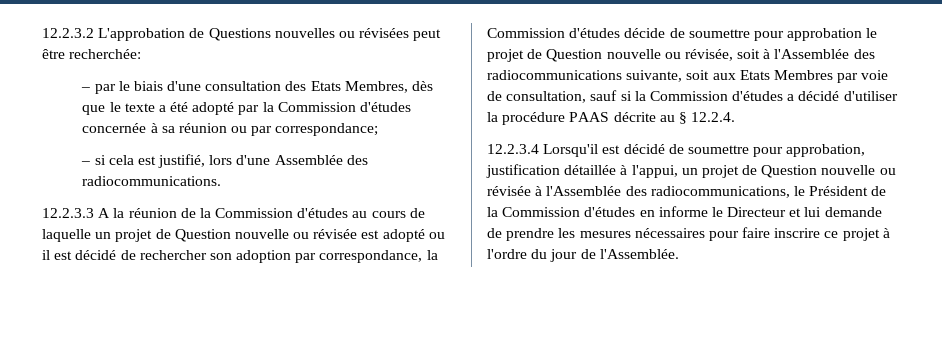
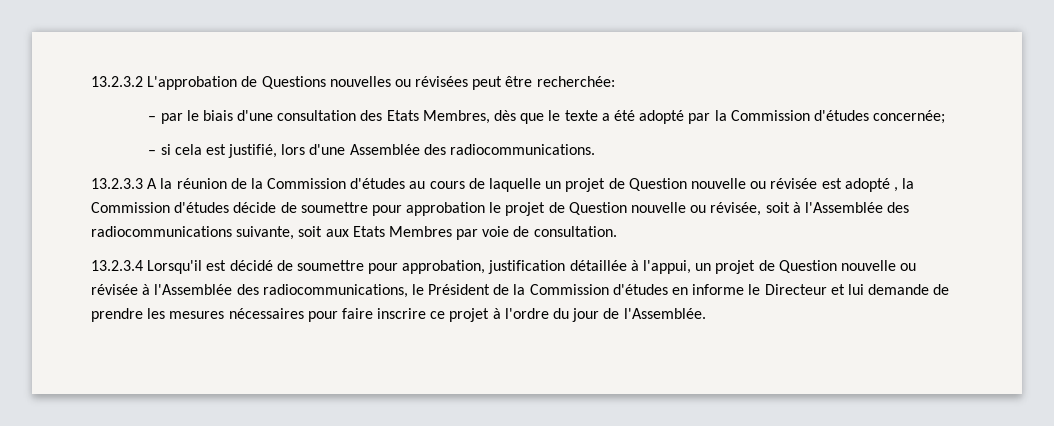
[42,28,94,38] 12.2.3.2 -> [91,76,143,87] 13.2.3.2
[82,123,379,136] concernée à sa réunion ou par correspondance; -> [873,110,946,124] concernée;
[42,208,94,218] 12.2.3.3 -> [91,178,143,189] 13.2.3.3
[428,232,445,239] [42,250,423,263] ou il est décidé de rechercher son adoption par correspondance, -> [893,187,898,192] ,
[506,90,898,103] [487,112,736,125] [487,144,539,154] consultation, sauf si la Commission d'études a décidé d'utiliser la procédure PAAS décrite au § 12.2.4. // 12.2.3.4 -> [533,226,617,237] [91,260,143,271] consultation. // 13.2.3.4

